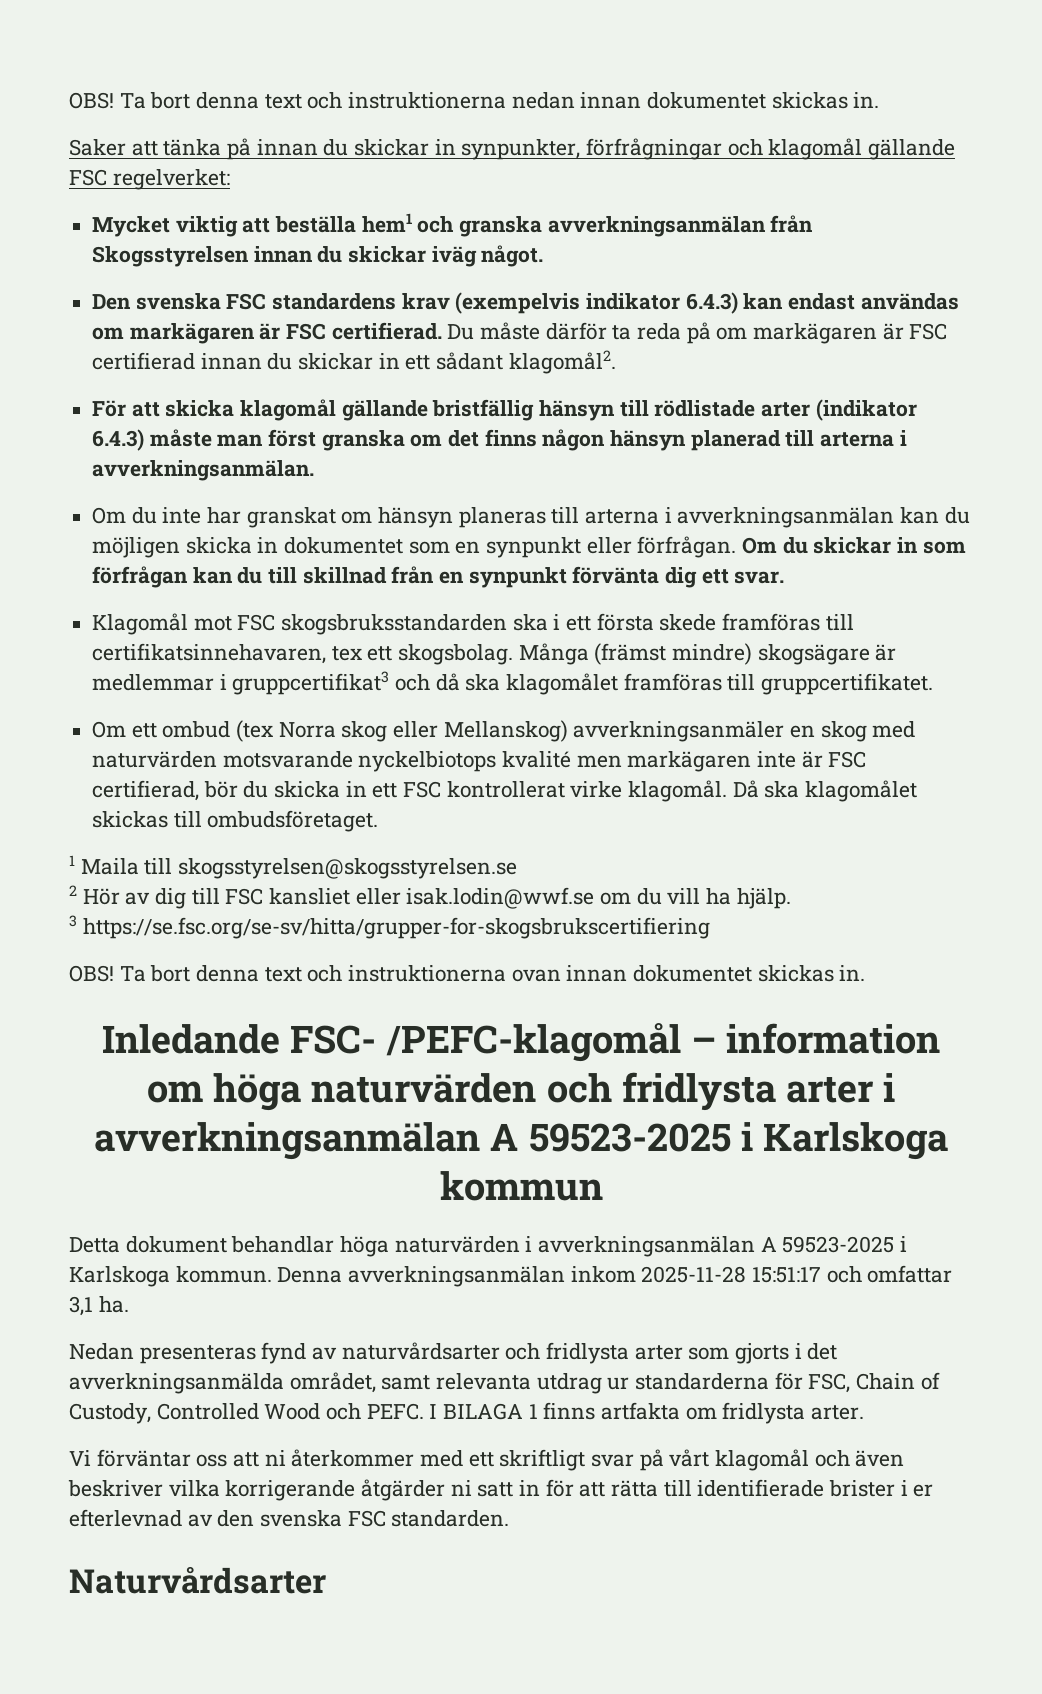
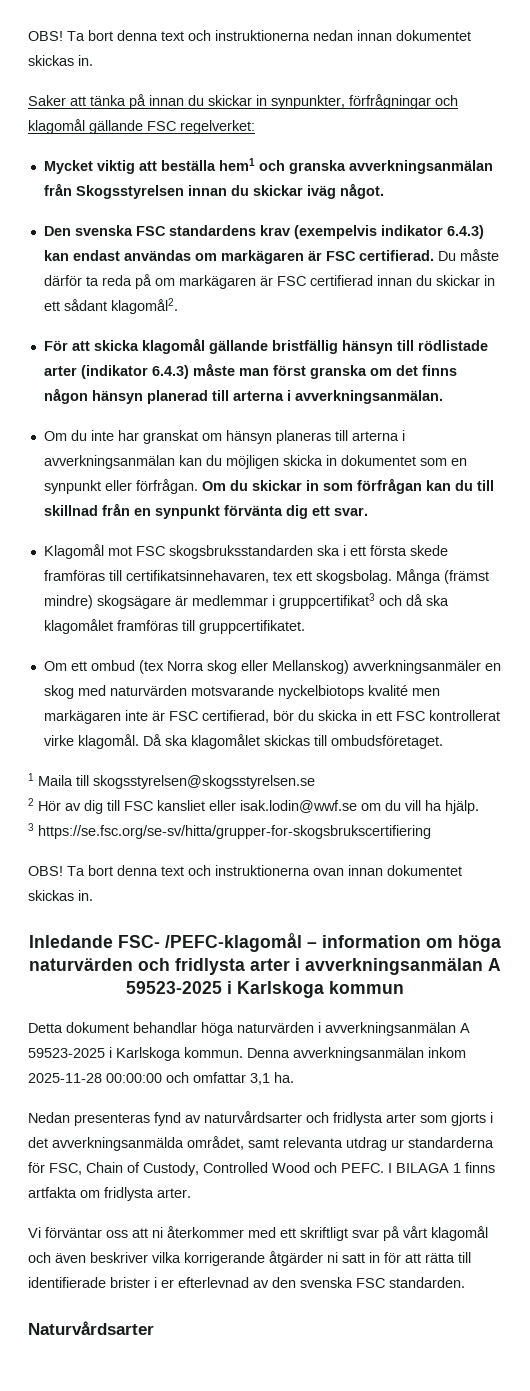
[752,1267,822,1283] 15:51:17 -> [106,1073,162,1083] 00:00:00

